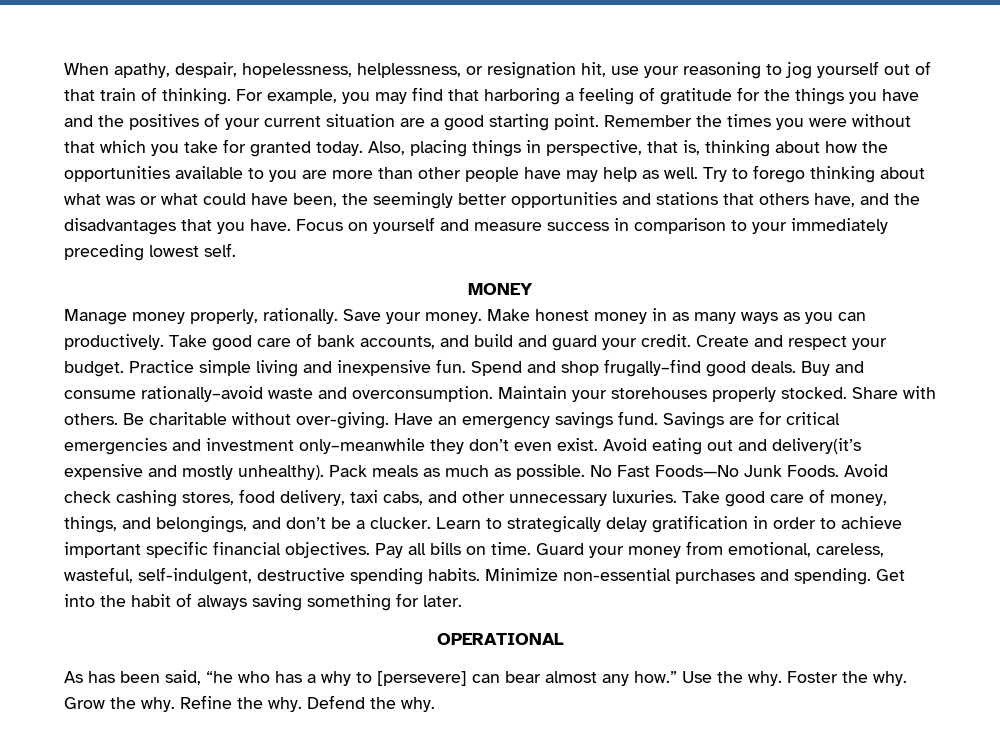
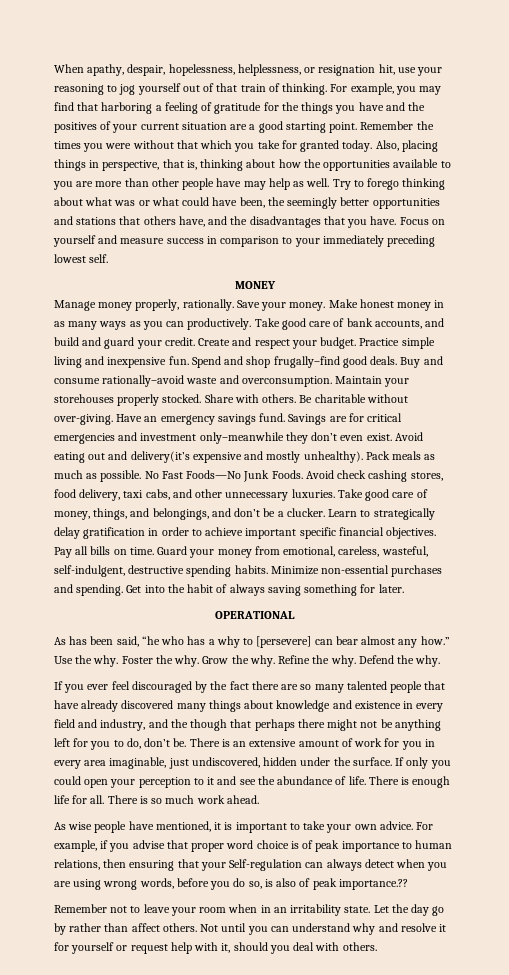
(435, 704) none -> [54,681,446,693] [54,700,444,712] [54,719,441,731] [54,738,435,750] [54,757,451,769] [54,776,451,788] [54,795,259,804] [54,821,434,833] [54,840,453,852] [54,859,448,871] [54,878,408,890] [54,904,445,916] [54,923,447,935] [54,942,377,954] // If you ever feel discouraged by the fact there are so many talented people that have already discovered many things about knowledge and existence in every field and industry, and the though that perhaps there might not be anything left for you to do, don’t be. There is an extensive amount of work for you in every area imaginable, just undiscovered, hidden under the surface. If only you could open your perception to it and see the abundance of life. There is enough life for all. There is so much work ahead. // As wise people have mentioned, it is important to take your own advice. For example, if you advise that proper word choice is of peak importance to human relations, then ensuring that your Self-regulation can always detect when you are using wrong words, before you do so, is also of peak importance.?? // Remember not to leave your room when in an irritability state. Let the day go by rather than affect others. Not until you can understand why and resolve it for yourself or request help with it, should you deal with others.

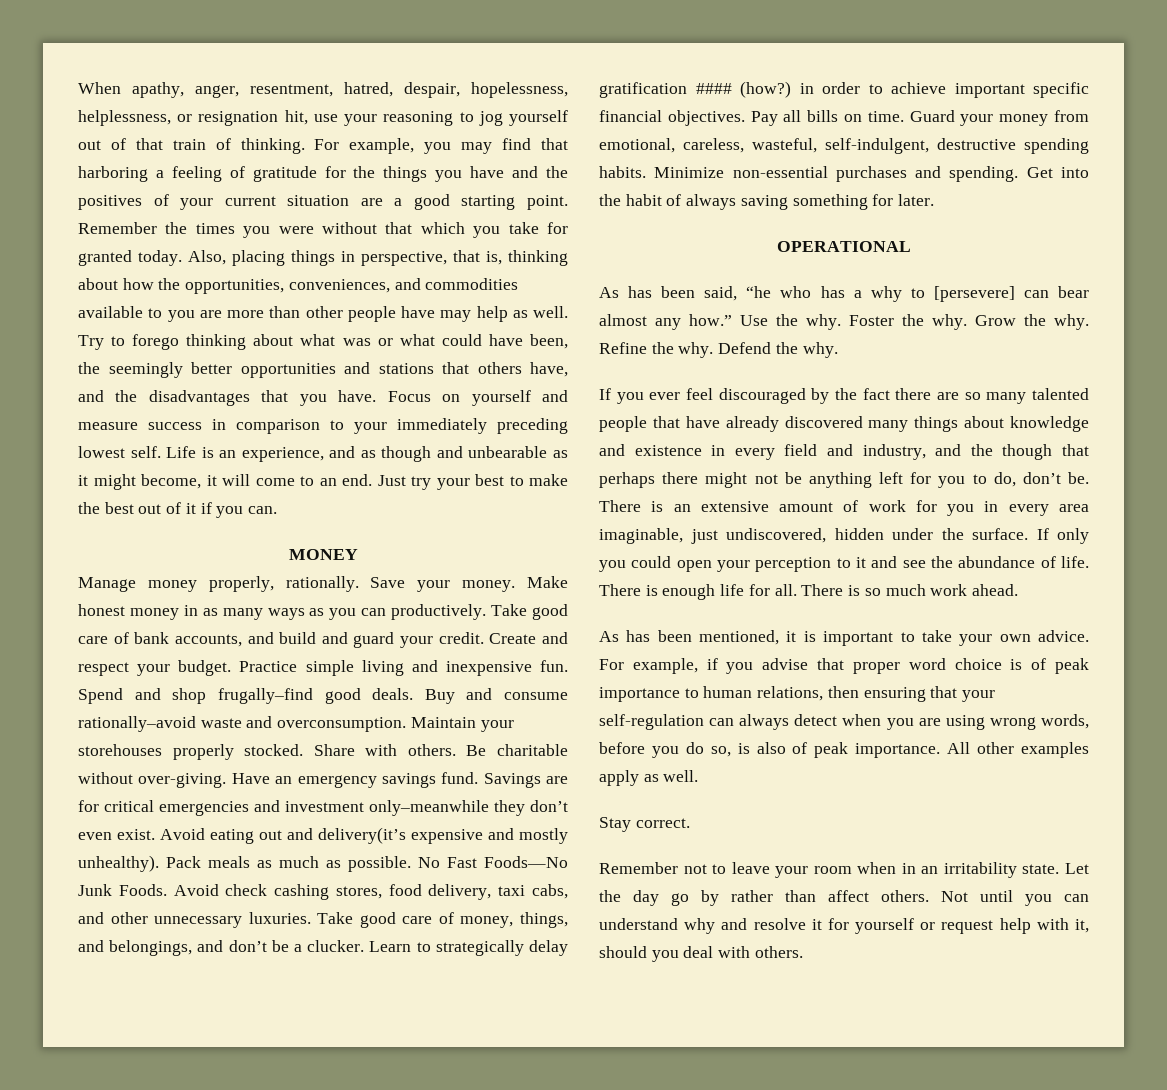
(125, 70) none -> [195,82,393,98] anger, resentment, hatred,
[323,160,391,171] opportunities -> [185,278,519,294] opportunities, conveniences, and commodities
(109, 258) none -> [166,446,568,462] [78,474,568,490] [78,502,278,518] Life is an experience, and as though and unbearable as it might become, it will come to an end. Just try your best to make the best out of it if you can.
(146, 533) none -> [695,81,791,98] #### (how?)
[68,821,154,833] wise people have -> [626,630,692,642] has been
[229,859,303,871] Self-regulation -> [599,714,704,730] self-regulation
[338,879,408,890] importance.?? -> [855,742,1089,758] [599,770,699,786] [599,817,690,832] importance. All other examples apply as well. // Stay correct.

